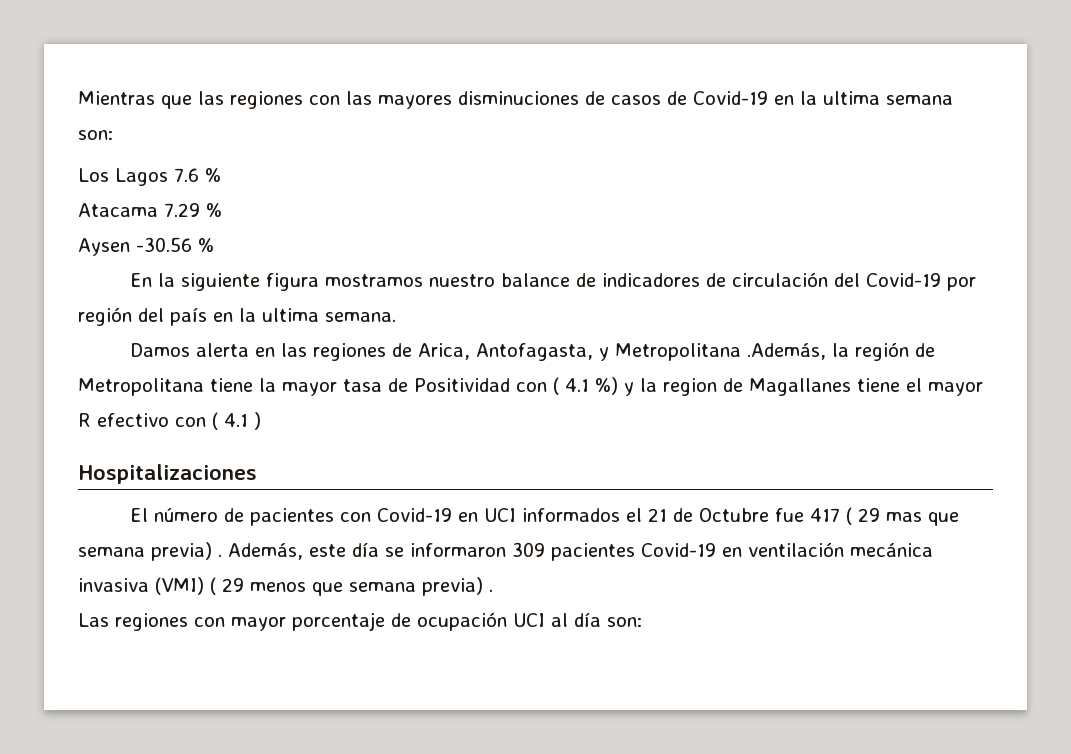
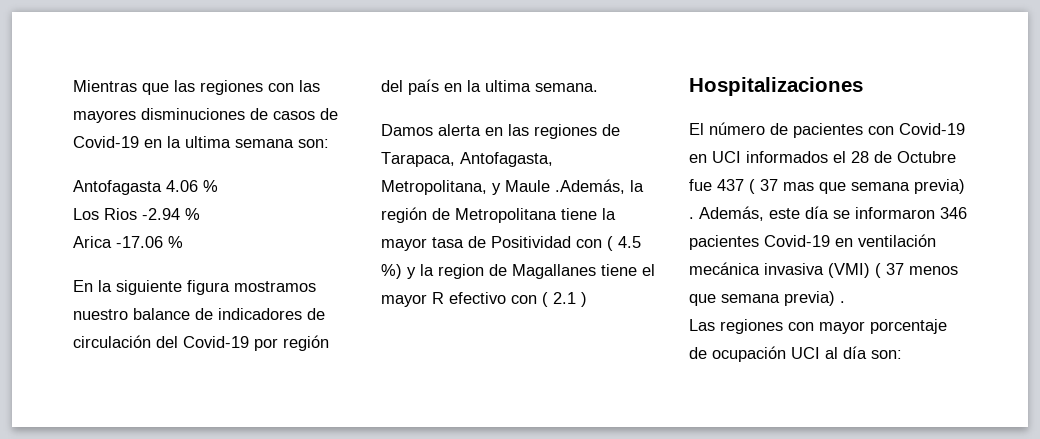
[78,168,221,186] [78,203,222,217] [78,237,192,256] Los Lagos 7.6 % // Atacama 7.29 % // Aysen -30.56 -> [73,180,218,195] [73,208,200,220] [73,236,163,248] Antofagasta 4.06 % // Los Rios -2.94 % // Arica -17.06
[418,343,742,361] Arica, Antofagasta, y Metropolitana -> [381,152,553,167] [381,180,550,195] Tarapaca, Antofagasta, Metropolitana, y Maule
[565,378,589,392] 4.1 -> [618,236,641,248] 4.5
[224,413,248,427] 4.1 -> [553,292,576,304] 2.1
[648,508,668,522] 21 -> [851,151,869,163] 28
[810,507,881,525] 417 ( 29 -> [717,179,778,194] 437 ( 37
[512,542,545,557] 309 -> [940,207,967,219] 346
[222,578,244,592] 29 -> [886,263,904,275] 37

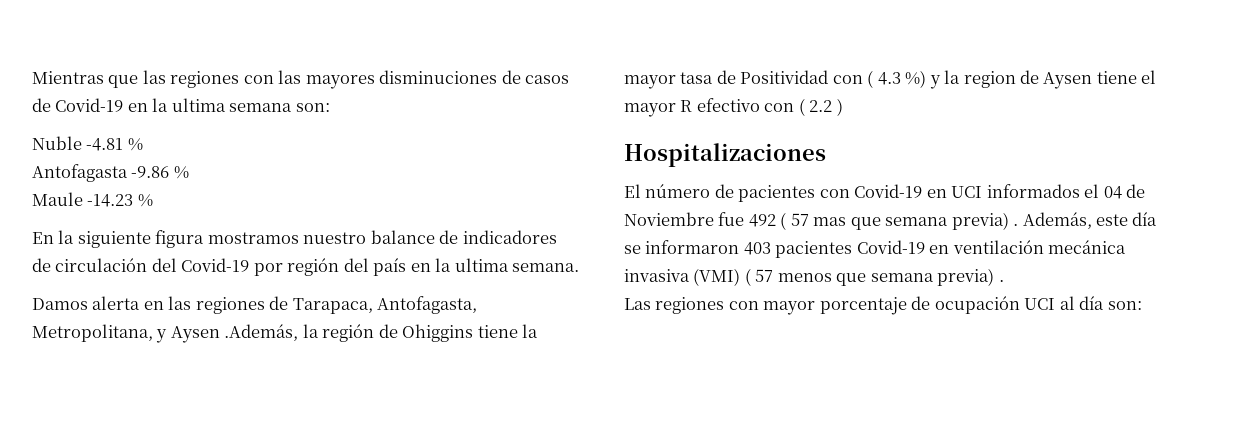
[73,180,218,195] [73,208,200,220] [73,236,163,248] Antofagasta 4.06 % // Los Rios -2.94 % // Arica -17.06 -> [32,136,143,151] [32,164,189,182] [32,192,134,207] Nuble -4.81 % // Antofagasta -9.86 % // Maule -14.23
[505,180,550,192] Maule -> [170,326,220,343] Aysen
[455,208,557,223] Metropolitana -> [402,324,474,342] Ohiggins
[618,236,641,248] 4.5 -> [877,72,901,85] 4.3
[512,264,596,279] Magallanes -> [1043,72,1093,89] Aysen
[553,292,576,304] 2.1 -> [809,100,833,112] 2.2
[851,151,956,163] [689,179,778,194] 28 de Octubre fue 437 ( 37 -> [1103,184,1146,199] [624,212,809,230] 04 de Noviembre fue 492 ( 57
[940,207,967,219] 346 -> [743,242,771,255] 403
[886,263,904,275] 37 -> [755,269,774,282] 57

